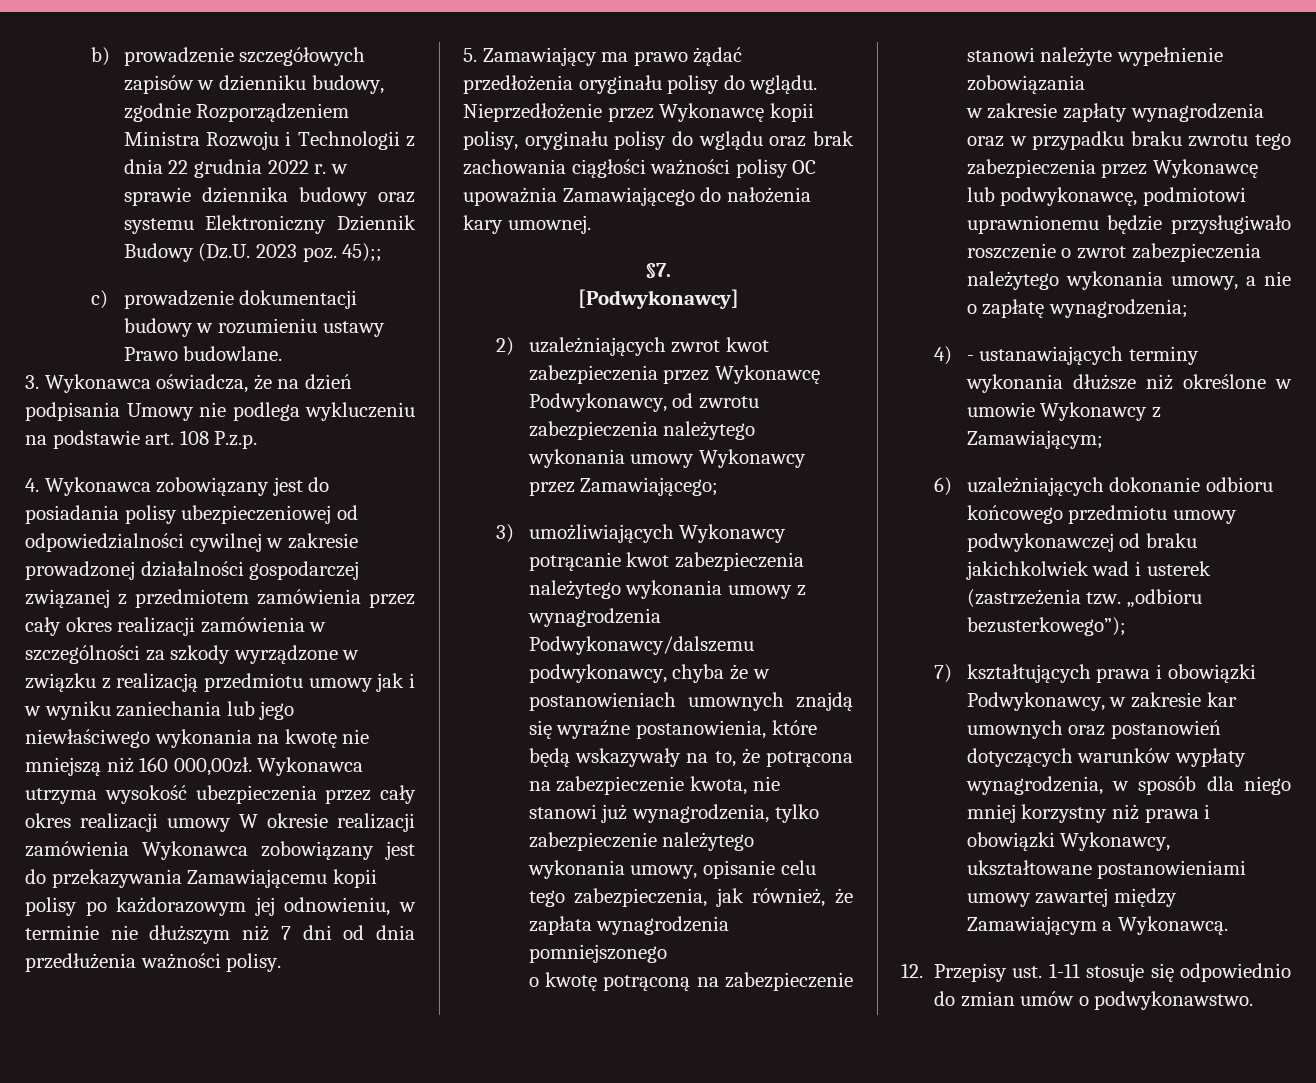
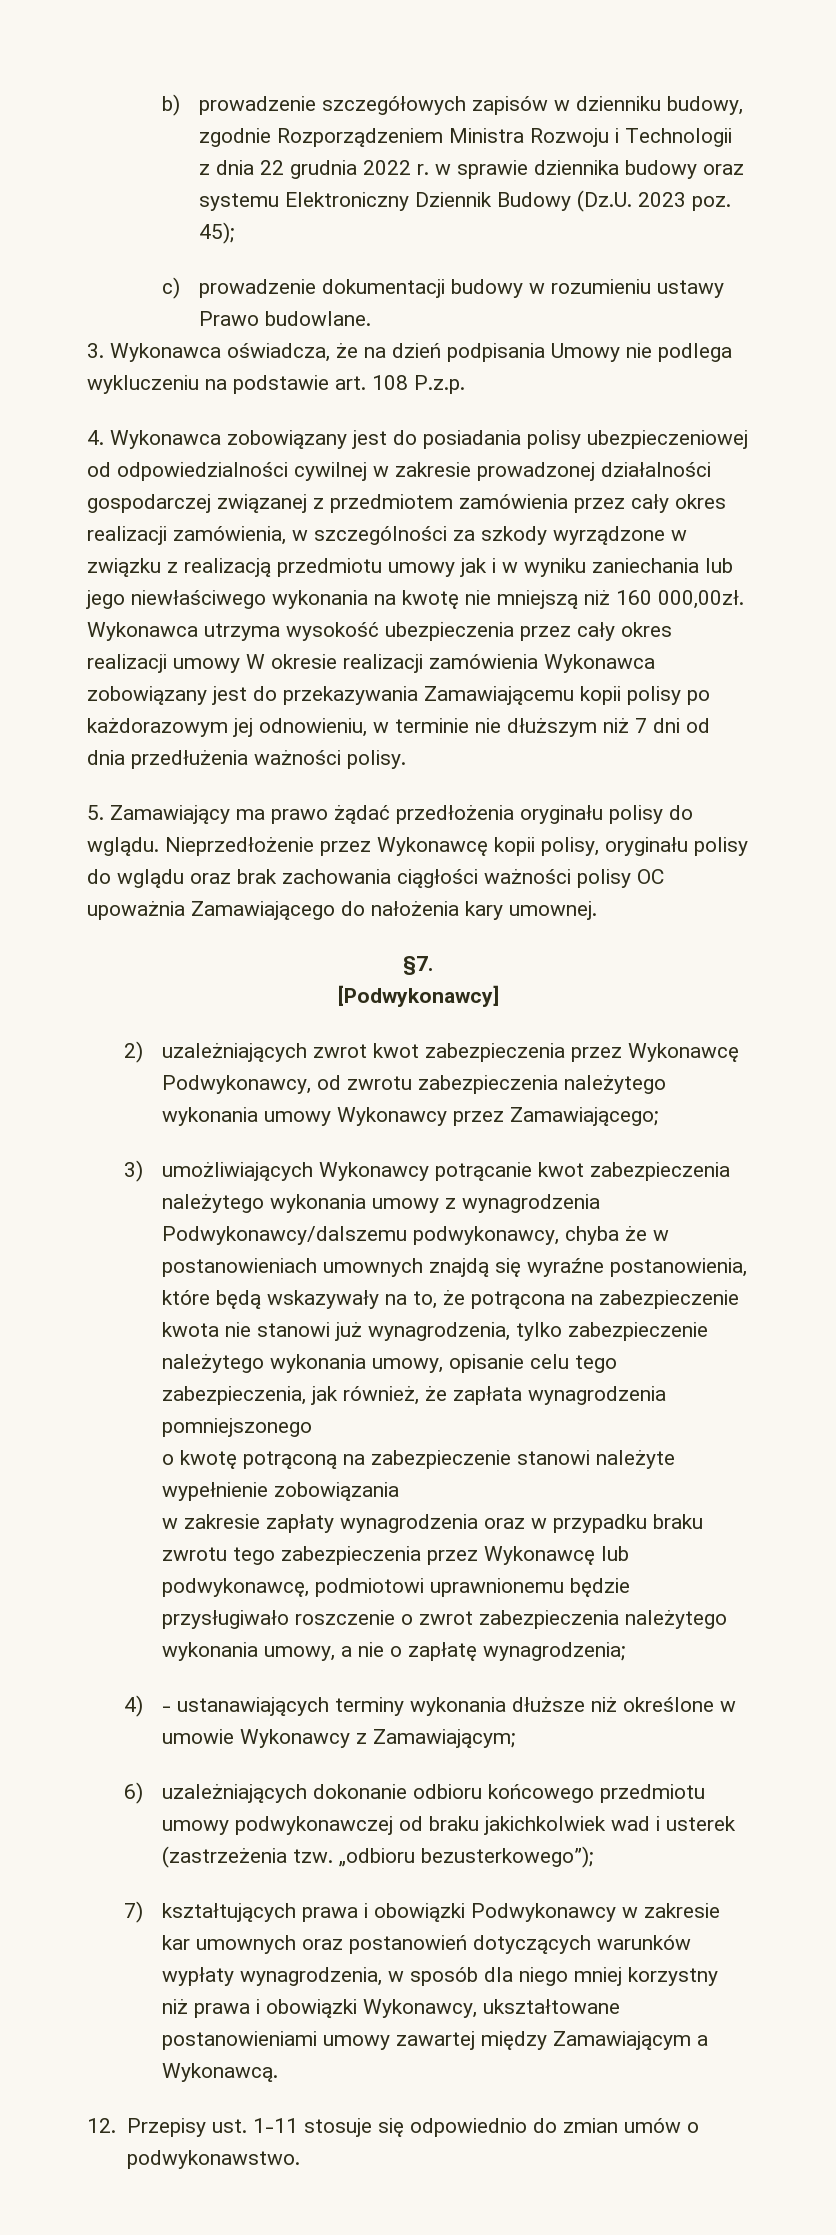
[342,243,383,262] 45);; -> [199,222,235,244] 45);
[200,617,305,633] zamówienia -> [173,526,286,545] zamówienia,
[690,776,748,795] kwota, -> [161,1322,219,1337] kwota
[966,692,1105,711] Podwykonawcy, -> [470,1903,616,1922] Podwykonawcy

